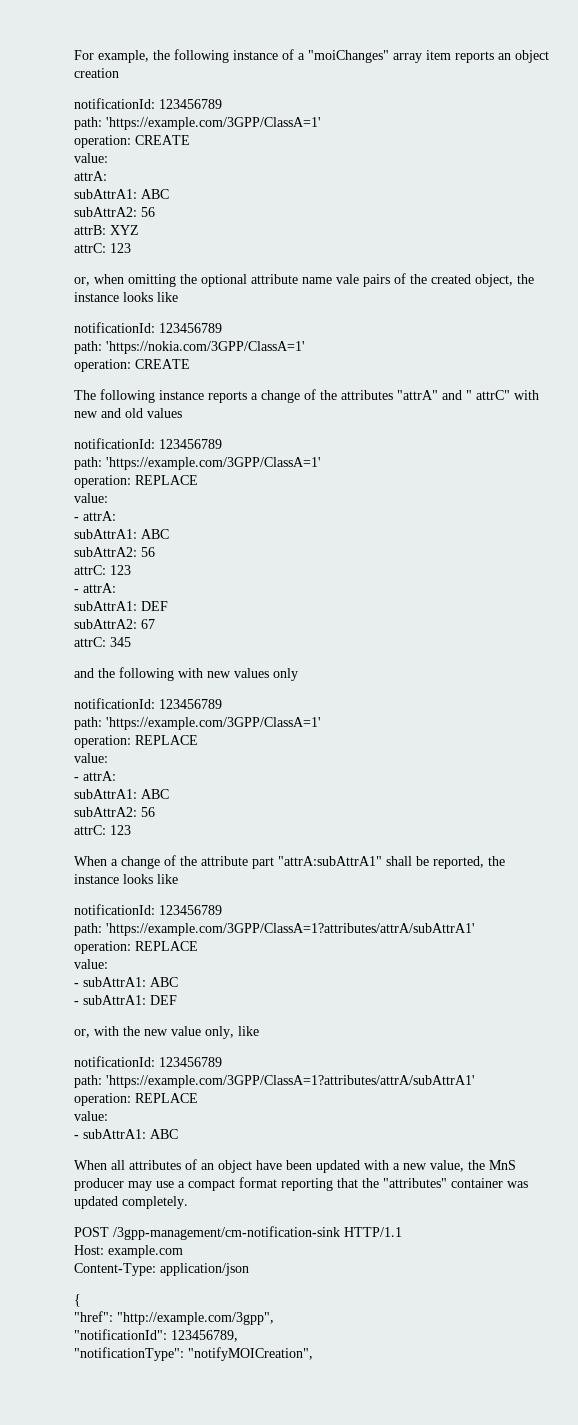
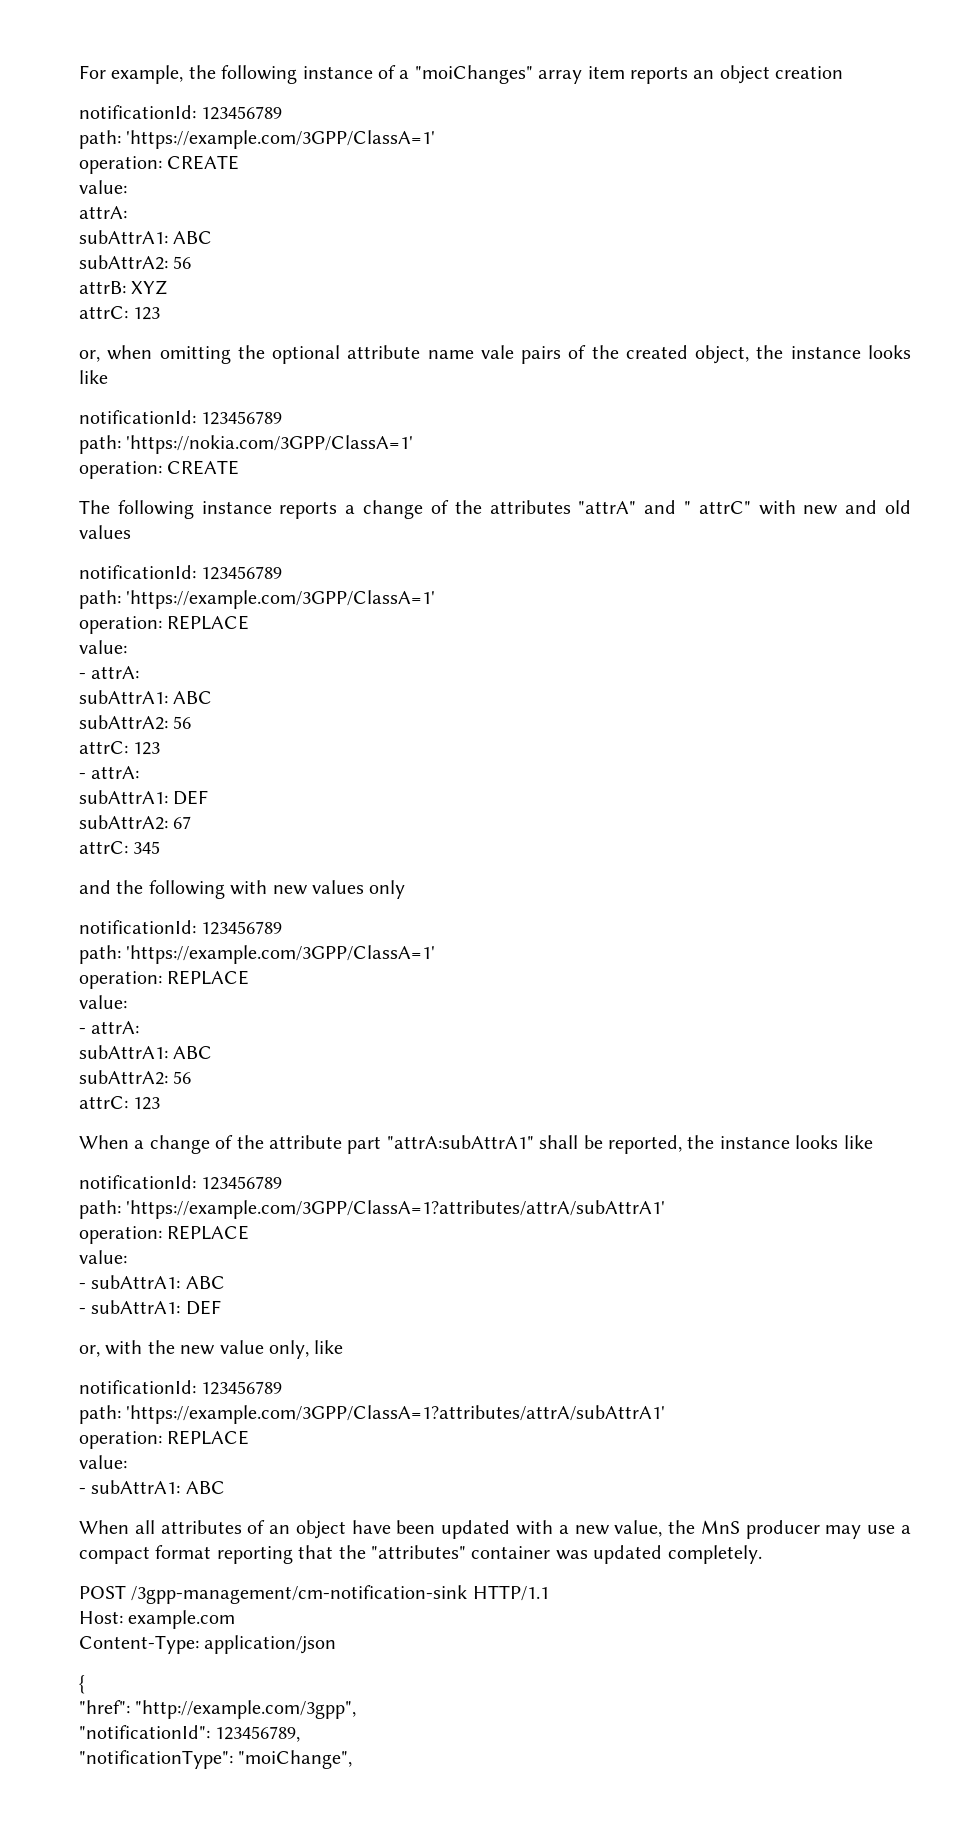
[188,1347,313,1361] "notifyMOICreation", -> [238,1750,353,1769] "moiChange",

